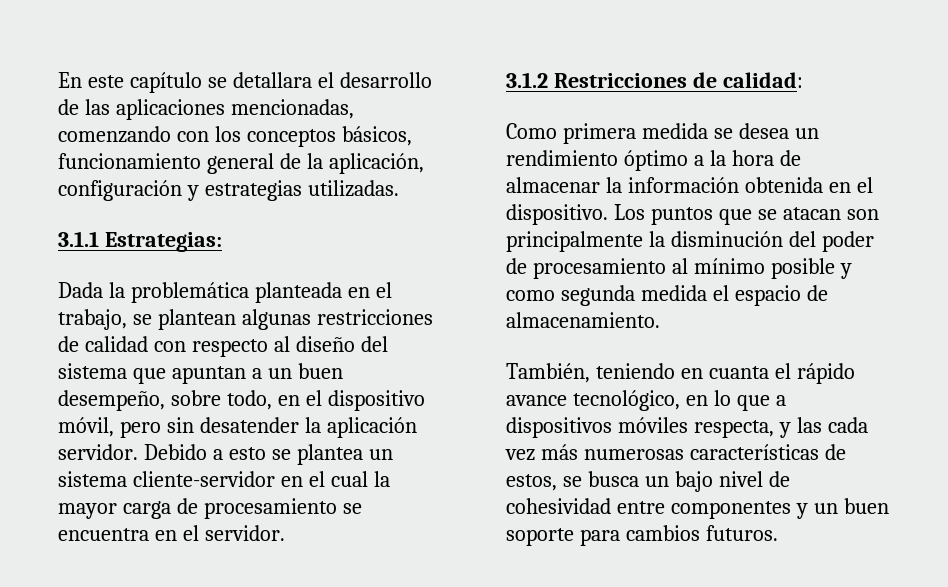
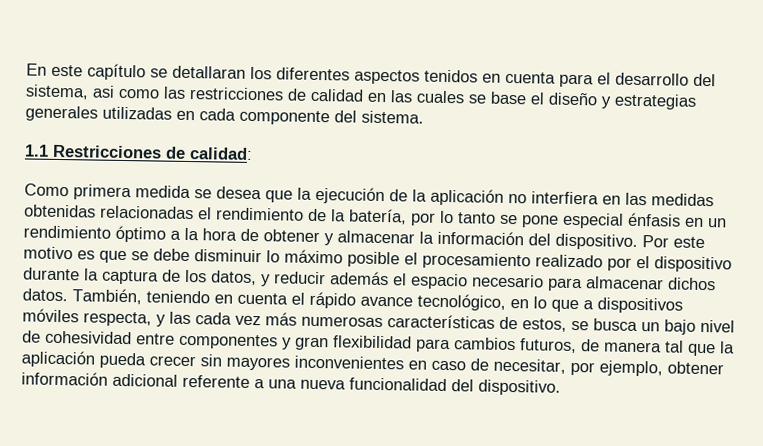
[232,72,432,88] [58,99,354,120] [58,126,412,147] [58,153,424,174] [58,180,399,201] [58,231,222,252] [58,282,392,303] [58,309,433,330] [58,336,388,357] [58,363,343,384] [58,390,425,411] [58,417,417,438] [58,444,393,465] [58,471,390,487] [58,498,362,519] [58,525,285,541] [506,72,548,88] detallara el desarrollo de las aplicaciones mencionadas, comenzando con los conceptos básicos, funcionamiento general de la aplicación, configuración y estrategias utilizadas. // 3.1.1 Estrategias: // Dada la problemática planteada en el trabajo, se plantean algunas restricciones de calidad con respecto al diseño del sistema que apuntan a un buen desempeño, sobre todo, en el dispositivo móvil, pero sin desatender la aplicación servidor. Debido a esto se plantea un sistema cliente-servidor en el cual la mayor carga de procesamiento se encuentra en el servidor. // 3.1.2 -> [172,65,716,88] [25,84,697,110] [25,105,424,126] [24,144,49,157] detallaran los diferentes aspectos tenidos en cuenta para el desarrollo del sistema, asi como las restricciones de calidad en las cuales se base el diseño y estrategias generales utilizadas en cada componente del sistema. // 1.1
(789, 131) none -> [265,186,714,207] [24,204,704,229] que la ejecución de la aplicación no interfiera en las medidas obtenidas relacionadas el rendimiento de la batería, por lo tanto se pone especial énfasis en
(801, 158) none -> [263,229,334,246] obtener y
[744,177,873,193] [506,204,879,225] [506,231,874,252] [506,258,852,279] [506,285,828,306] [506,312,660,328] obtenida en el dispositivo. Los puntos que se atacan son principalmente la disminución del poder de procesamiento al mínimo posible y como segunda medida el espacio de almacenamiento. // -> [528,233,705,250] [23,246,732,273] [23,267,716,292] [22,288,68,302] del dispositivo. Por este motivo es que se debe disminuir lo máximo posible el procesamiento realizado por el dispositivo durante la captura de los datos, y reducir además el espacio necesario para almacenar dichos datos.
[708,366,769,379] cuanta -> [237,292,288,305] cuenta
[813,498,889,514] [506,525,778,546] un buen soporte para cambios futuros. -> [295,335,735,357] [21,350,724,377] [21,371,561,396] gran flexibilidad para cambios futuros, de manera tal que la aplicación pueda crecer sin mayores inconvenientes en caso de necesitar, por ejemplo, obtener información adicional referente a una nueva funcionalidad del dispositivo.

